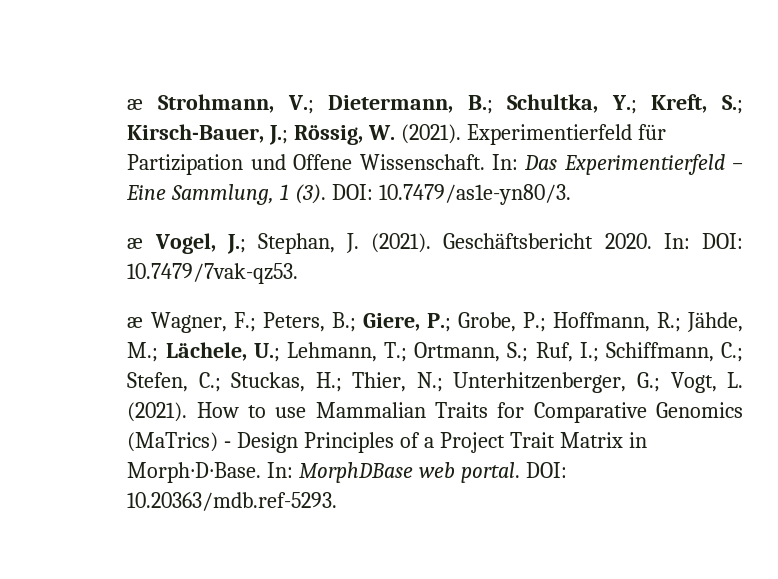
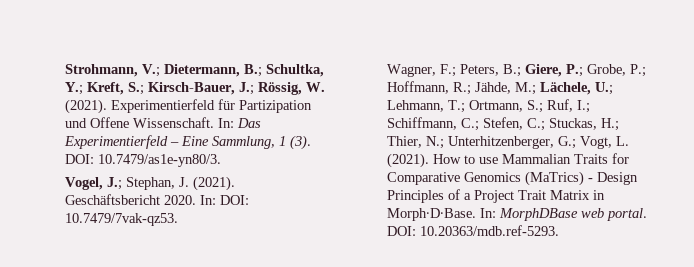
[127,99,144,110] æ -> (64, 70) none
[127,238,144,249] æ -> (221, 160) none
[127,317,144,328] æ -> (178, 219) none

